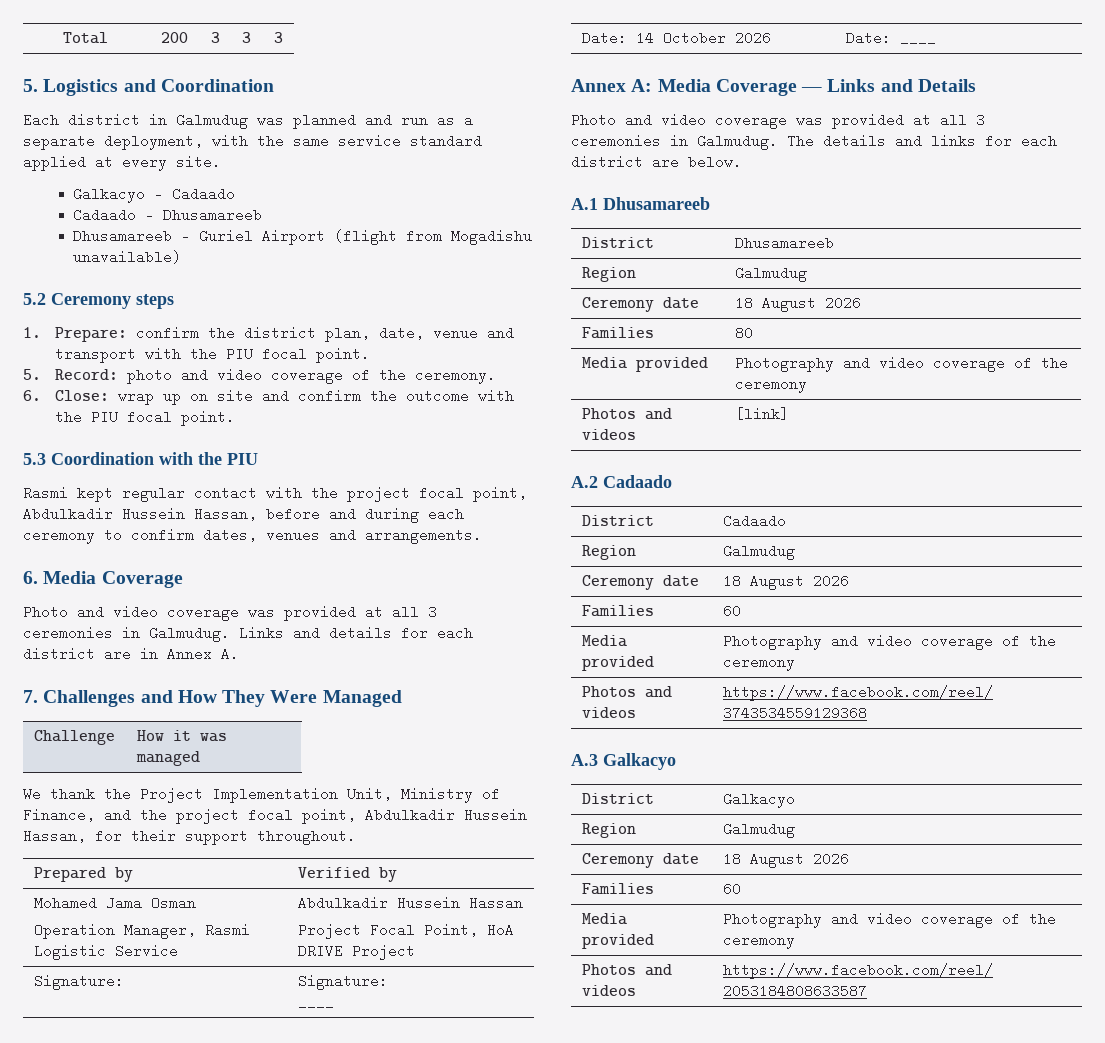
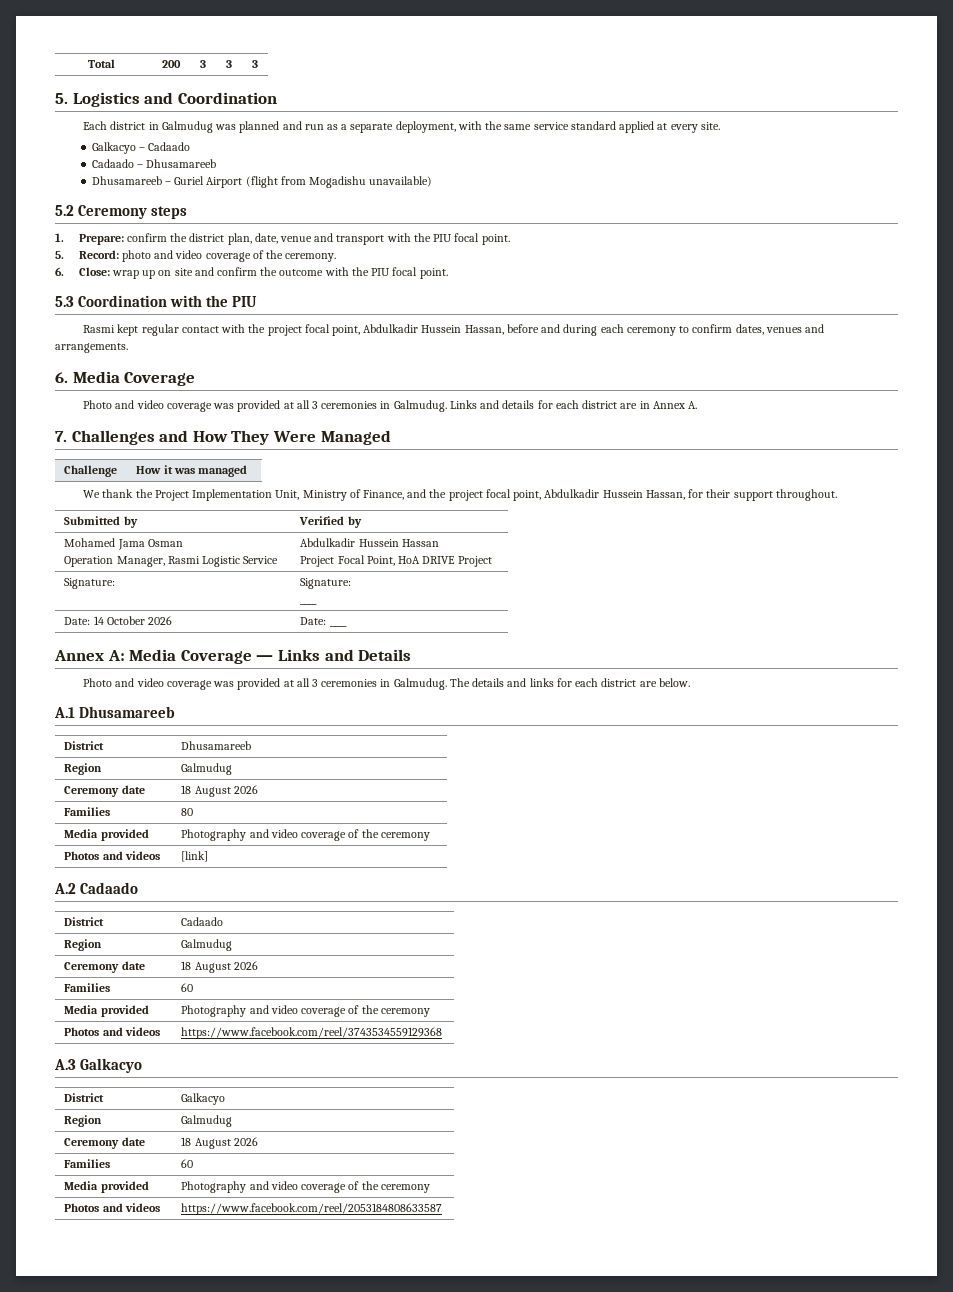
[33,867,106,882] Prepared -> [64,516,121,525] Submitted

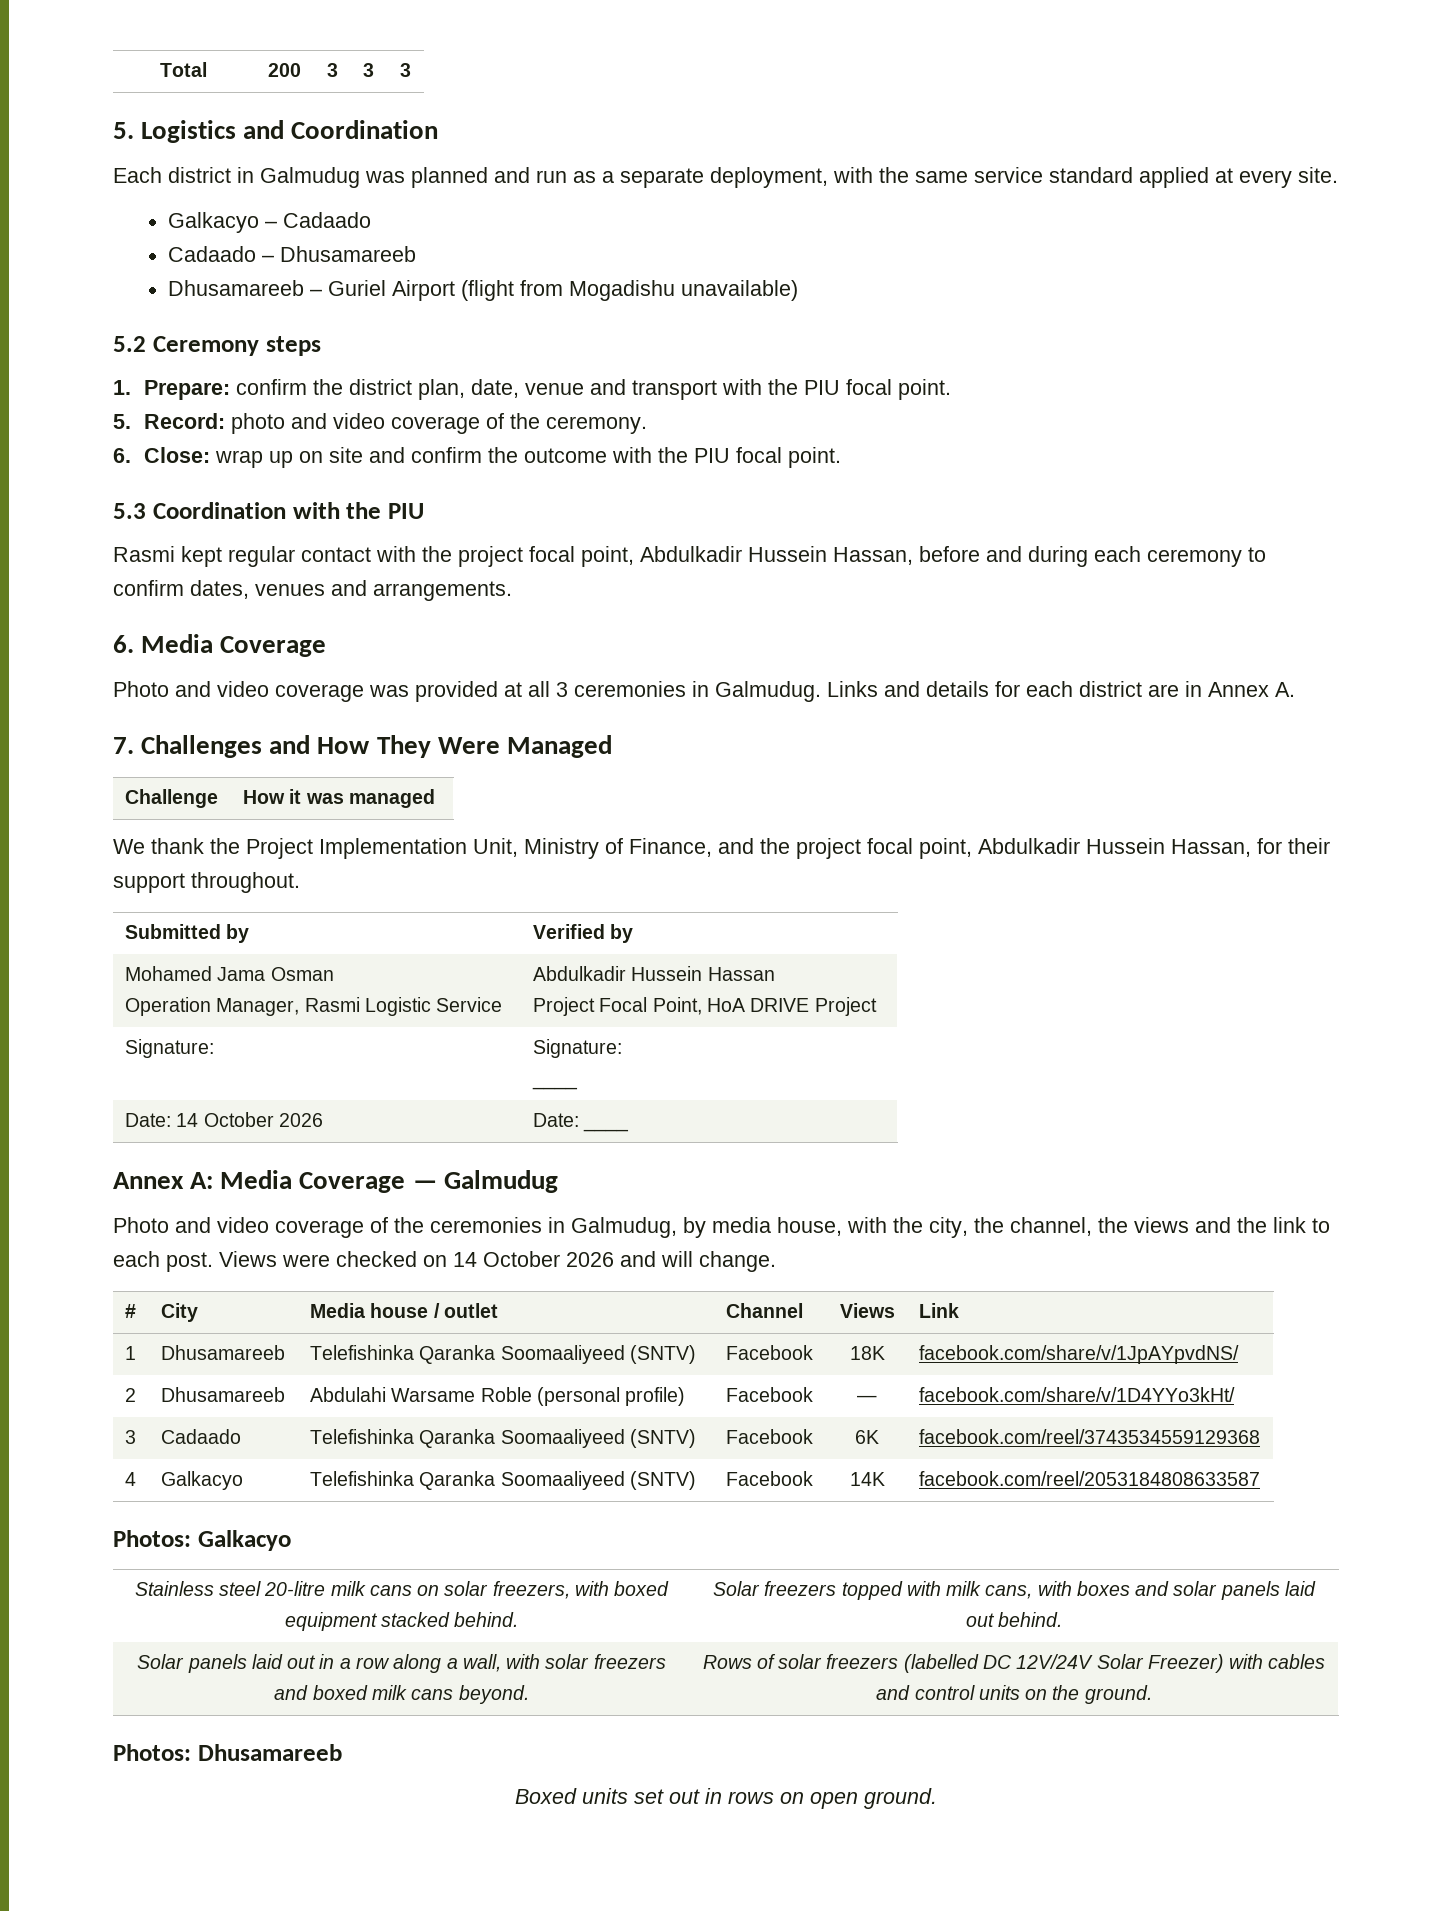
[277,649,412,661] [83,678,690,690] [54,706,176,718] [64,741,105,750] [181,741,252,750] [64,763,103,775] [181,763,233,775] [64,785,145,797] [181,785,258,797] [64,807,111,816] [181,808,194,816] [64,829,149,841] [181,829,430,841] [64,851,160,860] [181,851,209,862] [54,882,139,894] [64,917,105,926] [181,917,224,926] [64,939,103,951] [181,939,233,951] [64,961,145,973] [181,961,258,973] [64,983,111,992] [181,983,194,992] [64,1005,149,1017] [181,1005,430,1017] [64,1027,160,1036] [181,1027,443,1039] [54,1058,143,1073] [64,1093,105,1102] [181,1093,226,1105] [64,1115,103,1127] [181,1115,233,1127] [64,1137,145,1149] [181,1137,258,1149] [64,1159,111,1168] [181,1159,194,1168] [64,1181,149,1193] [181,1181,430,1193] [64,1203,160,1212] [181,1203,443,1215] Links and Details // Photo and video coverage was provided at all 3 ceremonies in Galmudug. The details and links for each district are below. // A.1 Dhusamareeb // District | Dhusamareeb // Region | Galmudug // Ceremony date | 18 August 2026 // Families | 80 // Media provided | Photography and video coverage of the ceremony // Photos and videos | [link] // A.2 Cadaado // District | Cadaado // Region | Galmudug // Ceremony date | 18 August 2026 // Families | 60 // Media provided | Photography and video coverage of the ceremony // Photos and videos | https://www.facebook.com/reel/3743534559129368 // A.3 Galkacyo // District | Galkacyo // Region | Galmudug // Ceremony date | 18 August 2026 // Families | 60 // Media provided | Photography and video coverage of the ceremony // Photos and videos | https://www.facebook.com/reel/2053184808633587 -> [443,1170,558,1193] [113,1217,1330,1238] [113,1251,776,1272] [125,1304,137,1318] [161,1303,199,1322] [310,1303,498,1318] [726,1303,804,1318] [839,1303,895,1318] [919,1303,960,1318] [125,1346,137,1360] [161,1345,286,1360] [310,1345,696,1364] [726,1345,814,1360] [849,1346,885,1360] [919,1345,1240,1364] [125,1388,137,1402] [161,1387,286,1402] [310,1387,686,1406] [726,1387,814,1402] [857,1395,877,1402] [919,1387,1236,1402] [125,1430,137,1444] [161,1429,242,1444] [310,1429,696,1448] [726,1429,814,1444] [855,1430,879,1444] [919,1429,1261,1444] [125,1472,137,1486] [161,1471,244,1490] [310,1471,696,1490] [726,1471,814,1486] [849,1472,885,1486] [919,1471,1261,1486] [113,1530,291,1551] [134,1581,670,1599] [284,1612,519,1631] [713,1581,1316,1600] [965,1612,1063,1627] [137,1654,666,1673] [274,1685,529,1704] [702,1654,1326,1673] [876,1685,1152,1704] [113,1744,342,1761] [515,1788,937,1809] Galmudug // Photo and video coverage of the ceremonies in Galmudug, by media house, with the city, the channel, the views and the link to each post. Views were checked on 14 October 2026 and will change. // # | City | Media house / outlet | Channel | Views | Link // 1 | Dhusamareeb | Telefishinka Qaranka Soomaaliyeed (SNTV) | Facebook | 18K | facebook.com/share/v/1JpAYpvdNS/ // 2 | Dhusamareeb | Abdulahi Warsame Roble (personal profile) | Facebook | — | facebook.com/share/v/1D4YYo3kHt/ // 3 | Cadaado | Telefishinka Qaranka Soomaaliyeed (SNTV) | Facebook | 6K | facebook.com/reel/3743534559129368 // 4 | Galkacyo | Telefishinka Qaranka Soomaaliyeed (SNTV) | Facebook | 14K | facebook.com/reel/2053184808633587 // Photos: Galkacyo // Stainless steel 20-litre milk cans on solar freezers, with boxed equipment stacked behind. | Solar freezers topped with milk cans, with boxes and solar panels laid out behind. // Solar panels laid out in a row along a wall, with solar freezers and boxed milk cans beyond. | Rows of solar freezers (labelled DC 12V/24V Solar Freezer) with cables and control units on the ground. // Photos: Dhusamareeb // Boxed units set out in rows on open ground.

